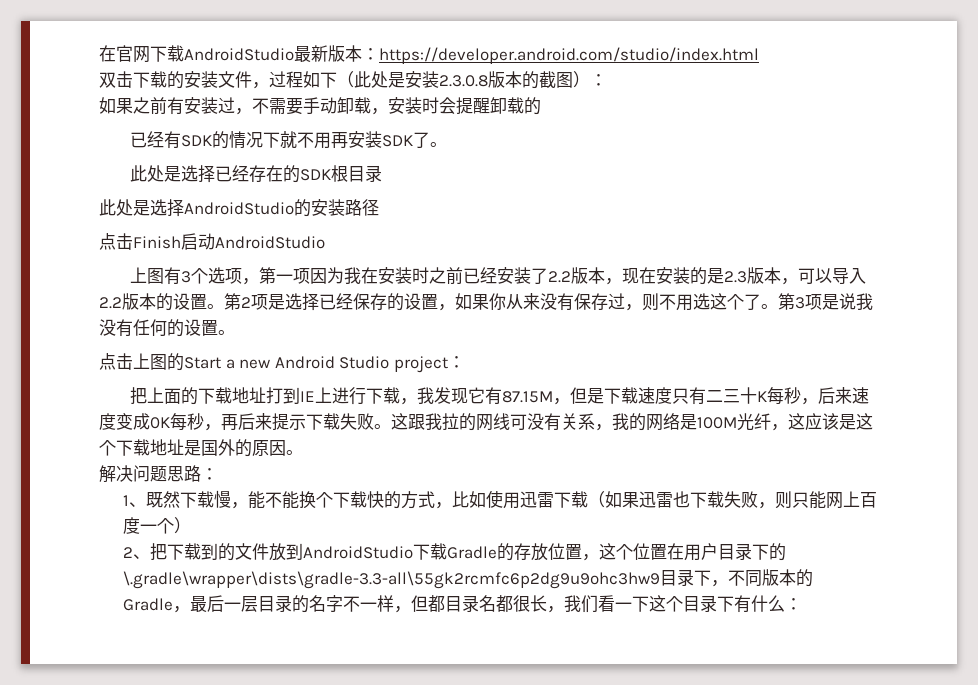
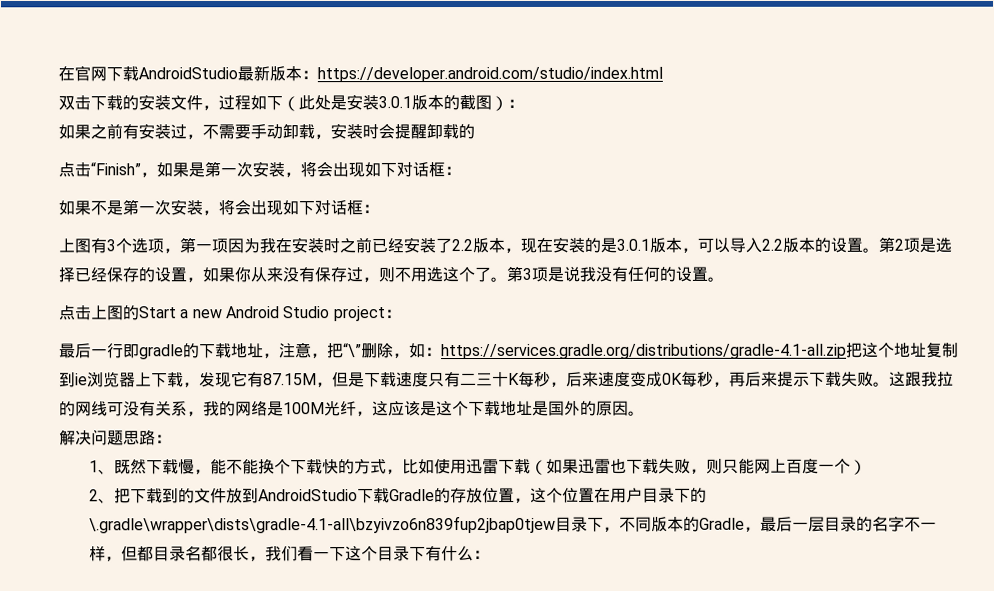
[439,75,488,87] 2.3.0.8 -> [378,96,412,109] 3.0.1
[130,131,448,149] [130,165,383,183] [99,199,379,217] [99,233,325,250] 已经有SDK的情况下就不用再安装SDK了。 // 此处是选择已经存在的SDK根目录 // 此处是选择AndroidStudio的安装路径 // 点击Finish启动AndroidStudio -> [58,161,461,178] [58,199,379,216] 点击“Finish”，如果是第一次安装，将会出现如下对话框： // 如果不是第一次安装，将会出现如下对话框：
[724,271,748,283] 2.3 -> [616,238,650,251] 3.0.1
[130,387,435,405] 把上面的下载地址打到IE上进行下载，我 -> [59,342,959,360] [59,371,200,388] 最后一行即gradle的下载地址，注意，把“\”删除，如：https://services.gradle.org/distributions/gradle-4.1-all.zip把这个地址复制到ie浏览器上下载，
[122,571,660,589] \.gradle\wrapper\dists\gradle-3.3-all\55gk2rcmfc6p2dg9u9ohc3hw9 -> [88,515,556,534] \.gradle\wrapper\dists\gradle-4.1-all\bzyivzo6n839fup2jbap0tjew

